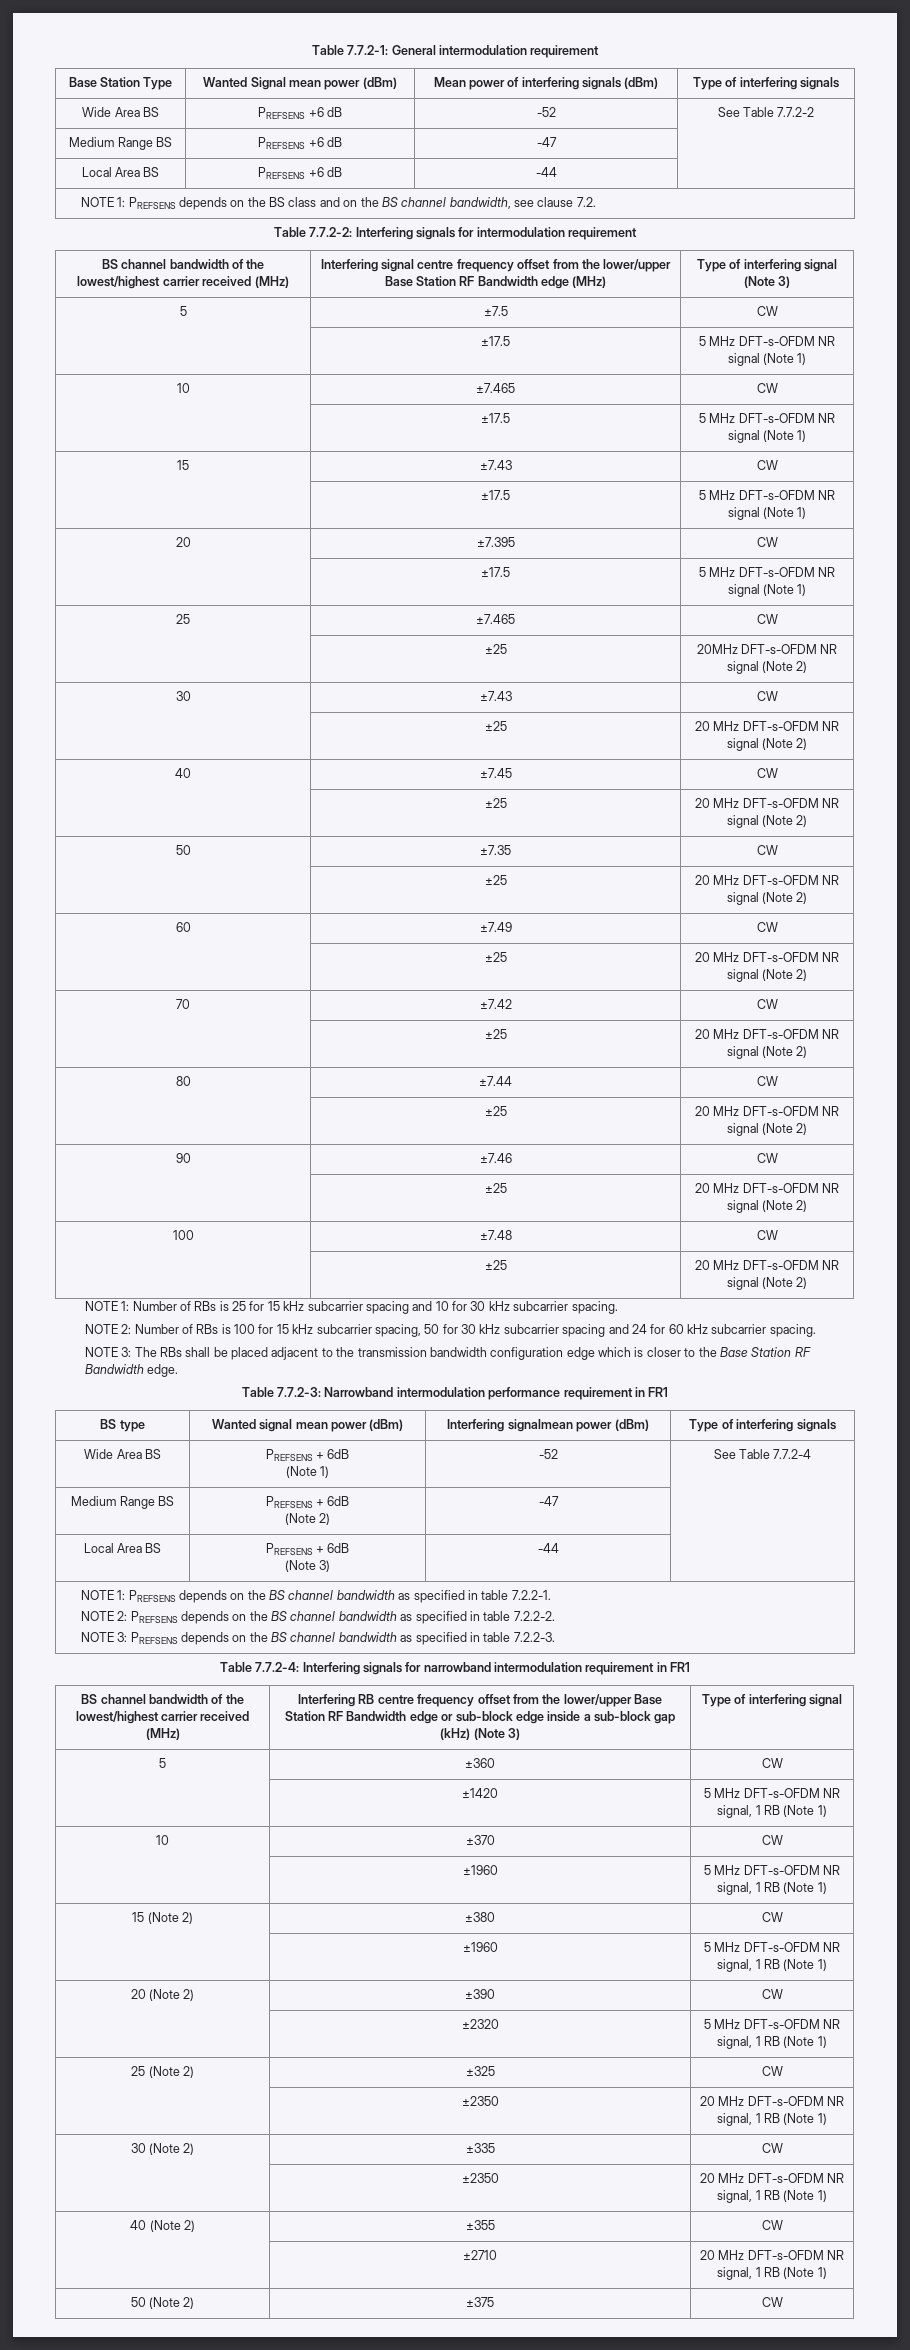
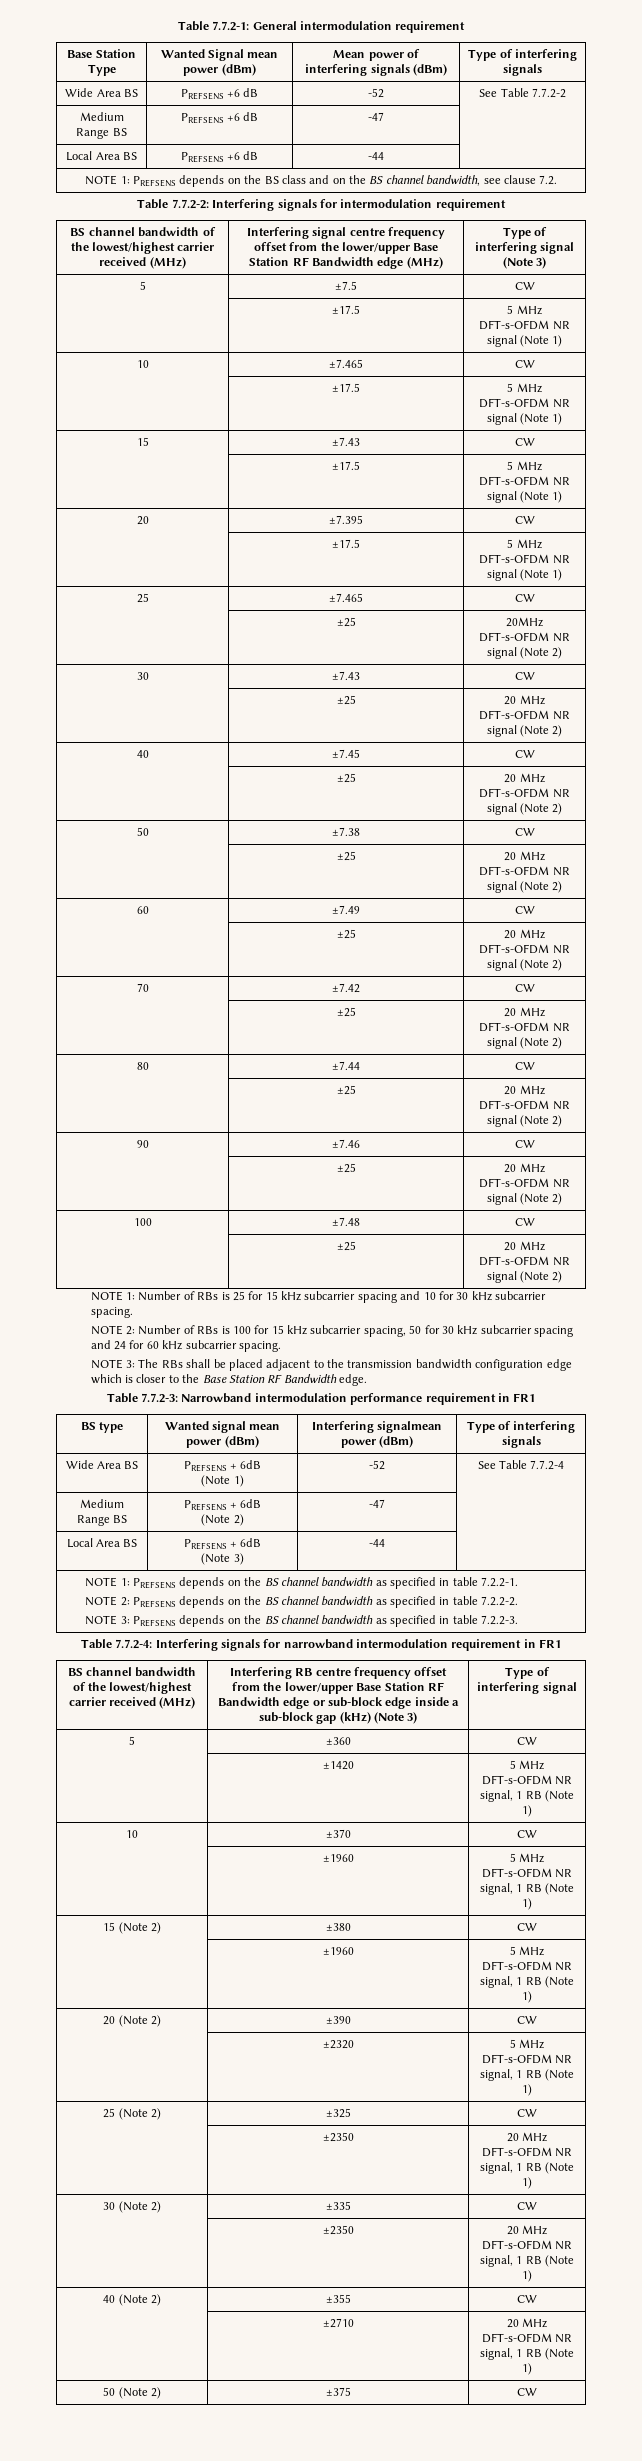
[480,845,511,855] ±7.35 -> [332,827,360,836] ±7.38

